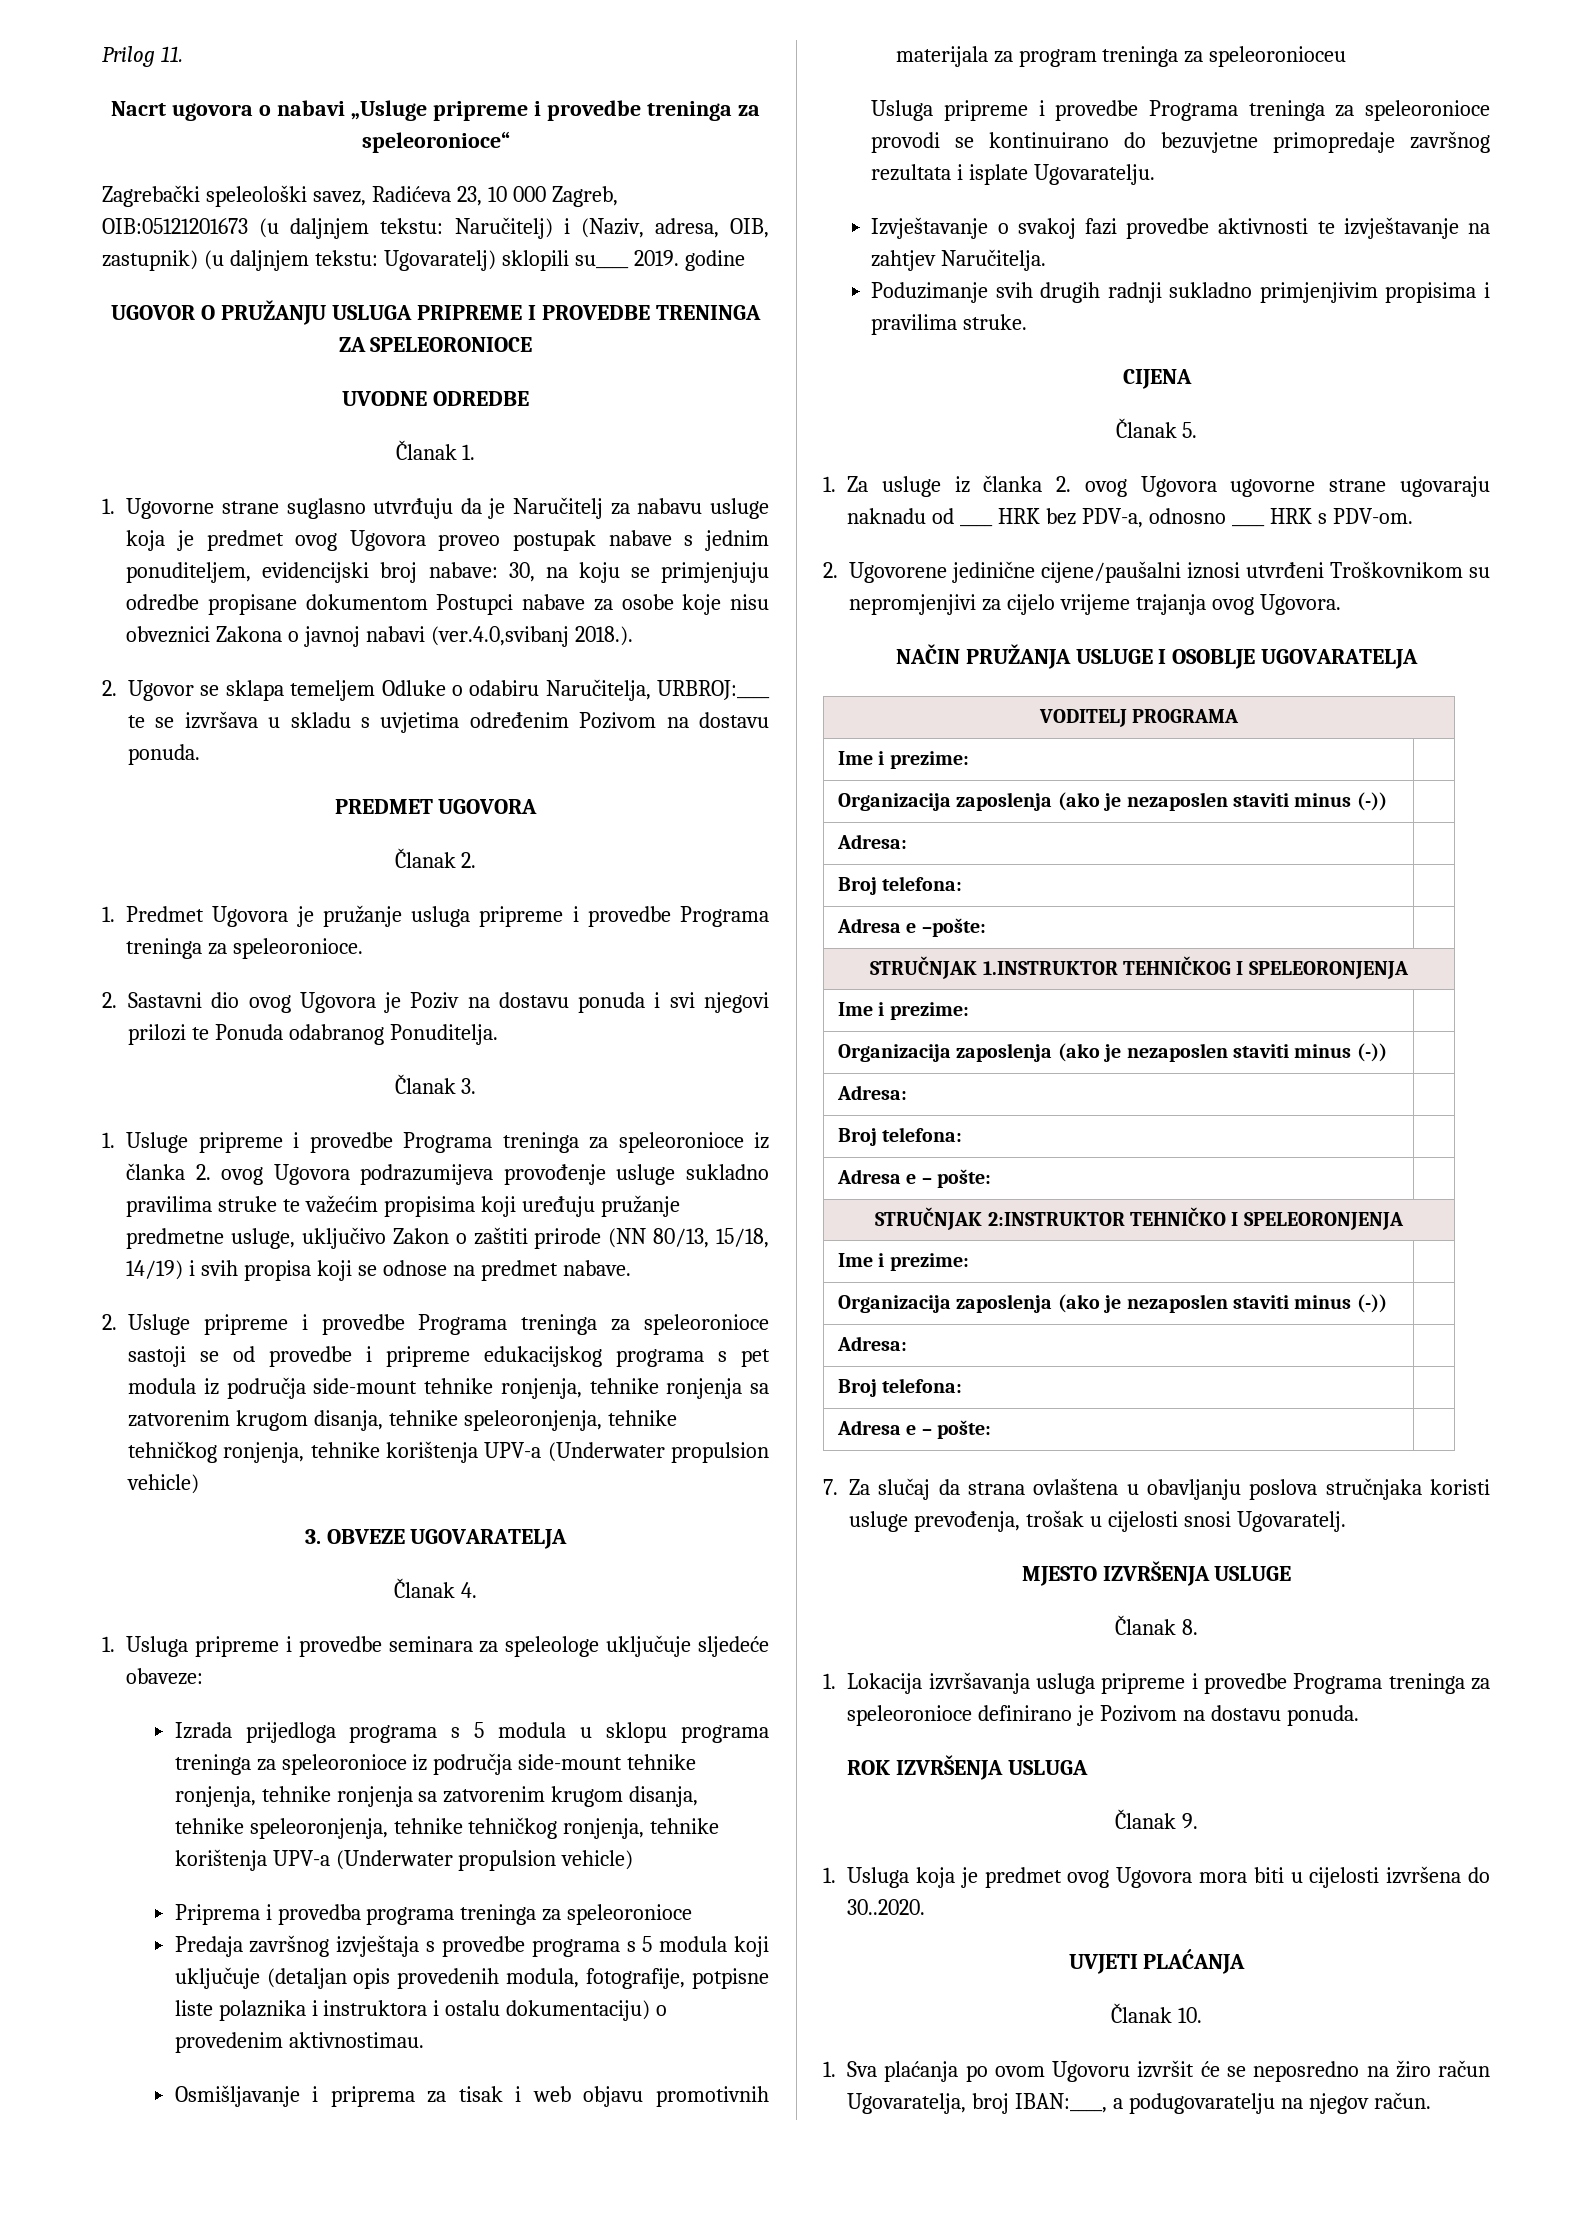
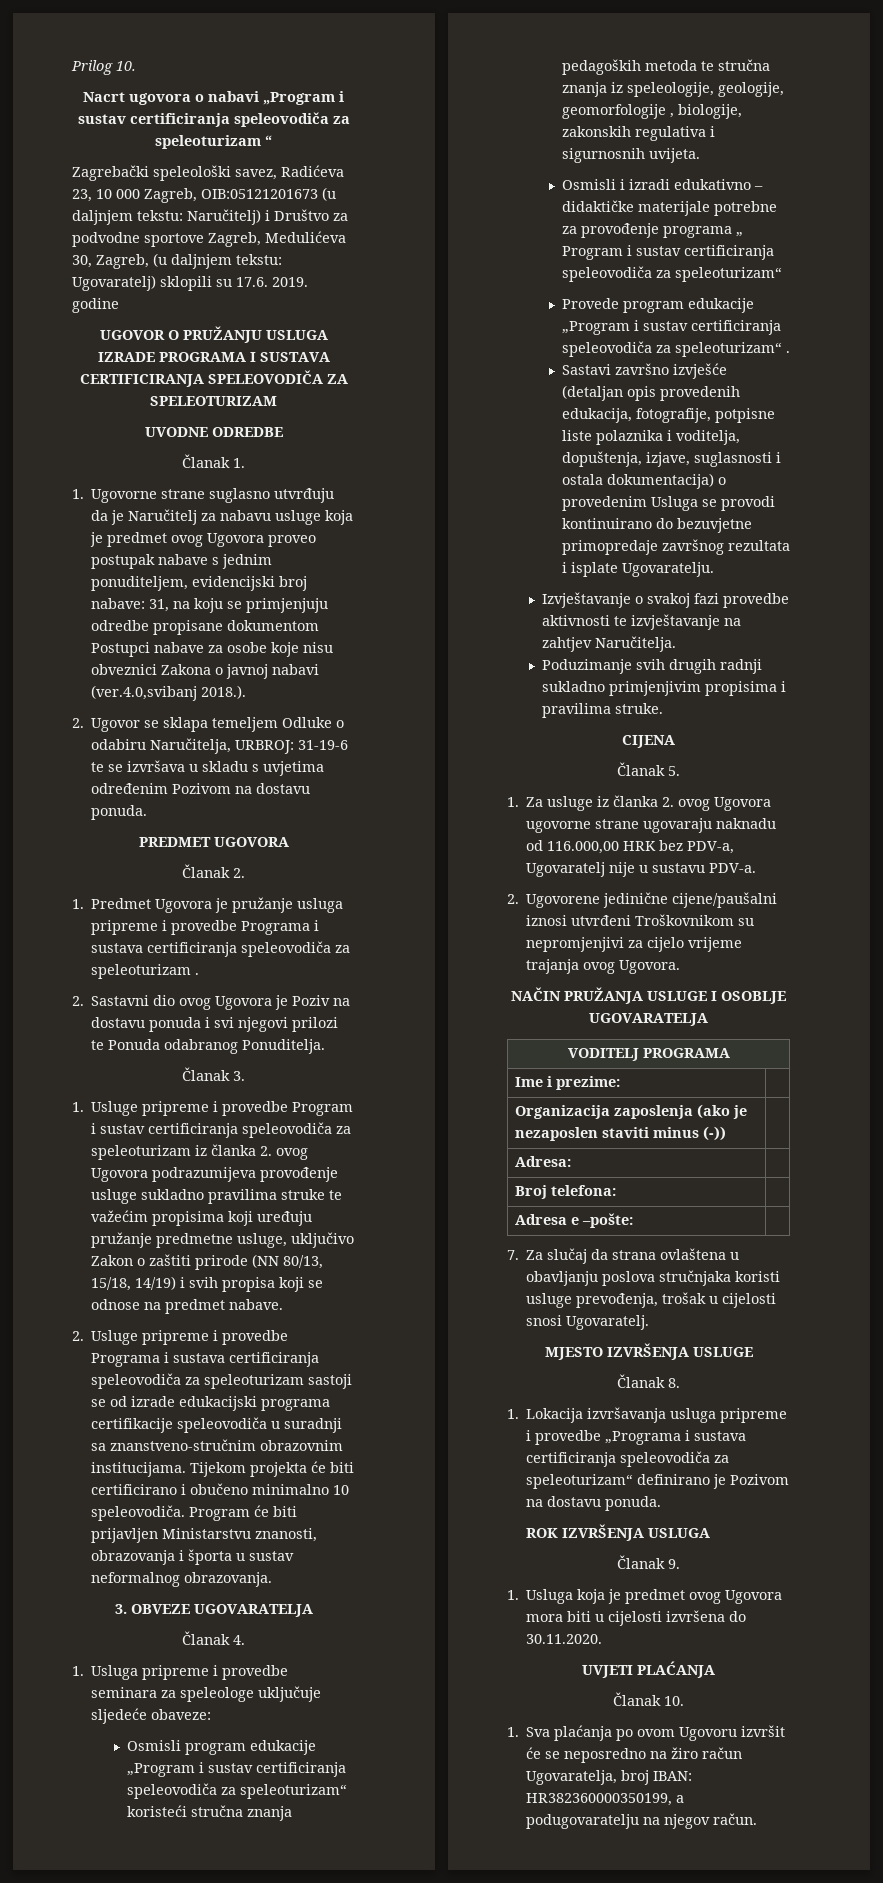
[160,46,183,62] 11. -> [116,61,136,71] 10.
[351,100,760,121] [361,131,510,153] „Usluge pripreme i provedbe treninga za speleoronioce“ -> [263,91,344,105] [77,112,350,127] [155,135,272,149] „Program i sustav certificiranja speleovodiča za speleoturizam “
[580,218,769,238] [102,250,198,271] (Naziv, adresa, OIB, zastupnik) -> [274,209,348,221] [72,231,346,247] [72,254,149,269] Društvo za podvodne sportove Zagreb, Medulićeva 30, Zagreb,
[574,255,629,269] su____ -> [216,277,268,287] su 17.6.
[416,305,761,320] [338,337,533,352] PRIPREME I PROVEDBE TRENINGA ZA SPELEORONIOCE -> [97,352,330,362] [79,370,348,387] [150,396,277,406] IZRADE PROGRAMA I SUSTAVA CERTIFICIRANJA SPELEOVODIČA ZA SPELEOTURIZAM
[508,562,535,582] 30, -> [149,599,170,612] 31,
[657,680,770,700] URBROJ:____ -> [235,740,349,754] URBROJ: 31-19-6
[126,938,364,959] treninga za speleoronioce. -> [314,920,320,931] [91,941,351,957] [91,964,200,979] i sustava certificiranja speleovodiča za speleoturizam .
[403,1132,744,1153] Programa treninga za speleoronioce -> [292,1102,354,1116] [91,1122,352,1138] [91,1145,192,1160] Program i sustav certificiranja speleovodiča za speleoturizam
[521,1314,769,1335] [128,1346,770,1367] [128,1377,769,1399] [128,1410,677,1431] [128,1441,769,1463] [127,1474,199,1494] treninga za speleoronioce sastoji se od provedbe i pripreme edukacijskog programa s pet modula iz područja side-mount tehnike ronjenja, tehnike ronjenja sa zatvorenim krugom disanja, tehnike speleoronjenja, tehnike tehničkog ronjenja, tehnike korištenja UPV-a (Underwater propulsion vehicle) -> [164,1352,320,1367] [91,1373,353,1389] [91,1396,331,1411] [91,1417,343,1433] [91,1439,344,1451] [91,1461,355,1477] [91,1483,350,1495] [91,1505,298,1521] [91,1528,318,1543] [91,1549,295,1565] [91,1572,273,1587] i sustava certificiranja speleovodiča za speleoturizam sastoji se od izrade edukacijski programa certifikacije speleovodiča u suradnji sa znanstveno-stručnim obrazovnim institucijama. Tijekom projekta će biti certificirano i obučeno minimalno 10 speleovodiča. Program će biti prijavljen Ministarstvu znanosti, obrazovanja i športa u sustav neformalnog obrazovanja.
[174,1722,770,1743] [174,1753,697,1775] [174,1786,699,1807] [174,1817,720,1839] [174,1849,634,1871] [174,1904,693,1925] [174,1935,769,1957] [174,1967,260,1989] Izrada prijedloga programa s 5 modula u sklopu programa treninga za speleoronioce iz područja side-mount tehnike ronjenja, tehnike ronjenja sa zatvorenim krugom disanja, tehnike speleoronjenja, tehnike tehničkog ronjenja, tehnike korištenja UPV-a (Underwater propulsion vehicle) // Priprema i provedba programa treninga za speleoronioce // Predaja završnog izvještaja s provedbe programa s 5 modula koji uključuje -> [126,1740,316,1755] [126,1762,346,1777] [126,1783,347,1799] [126,1805,292,1821] [561,59,770,75] [561,82,784,97] [561,104,742,119] [561,126,715,141] [561,148,700,163] [561,179,763,190] [561,200,777,216] [561,223,743,238] [561,245,774,260] [561,266,782,282] [561,298,754,313] [561,320,781,335] [561,341,790,357] [561,363,727,379] Osmisli program edukacije „Program i sustav certificiranja speleovodiča za speleoturizam“ koristeći stručna znanja pedagoških metoda te stručna znanja iz speleologije, geologije, geomorfologije , biologije, zakonskih regulativa i sigurnosnih uvijeta. // Osmisli i izradi edukativno – didaktičke materijale potrebne za provođenje programa „ Program i sustav certificiranja speleovodiča za speleoturizam“ // Provede program edukacije „Program i sustav certificiranja speleovodiča za speleoturizam“ . // Sastavi završno izvješće
[506,1968,580,1988] modula, -> [561,408,632,423] edukacija,
[323,2000,668,2021] [174,2032,424,2053] [174,2085,770,2107] [895,46,1347,67] [871,100,1490,121] [871,132,975,153] instruktora i ostalu dokumentaciju) o provedenim aktivnostimau. // Osmišljavanje i priprema za tisak i web objavu promotivnih materijala za program treninga za speleoronioceu // Usluga pripreme i provedbe Programa treninga za speleoronioce provodi se -> [675,430,740,445] [561,451,781,467] [561,473,726,489] [561,496,775,511] voditelja, dopuštenja, izjave, suglasnosti i ostala dokumentacija) o provedenim Usluga se provodi
[960,524,994,527] ____ -> [547,841,620,854] 116.000,00
[1148,508,1226,524] [1231,524,1265,527] [1269,508,1413,524] odnosno ____ HRK s PDV-om. -> [526,862,757,877] Ugovaratelj nije u sustavu PDV-a.
[870,956,1409,979] [837,1002,969,1020] [837,1043,1387,1062] [836,1085,907,1100] [837,1127,963,1146] [836,1169,992,1188] [875,1207,1404,1230] [837,1253,969,1271] [837,1294,1387,1313] [836,1336,907,1351] [837,1378,963,1397] [836,1420,992,1439] // STRUČNJAK 1.INSTRUKTOR TEHNIČKOG I SPELEORONJENJA // Ime i prezime: | // Organizacija zaposlenja (ako je nezaposlen staviti minus (-)) | // Adresa: | // Broj telefona: | // Adresa e – pošte: | // STRUČNJAK 2:INSTRUKTOR TEHNIČKO I SPELEORONJENJA // Ime i prezime: | // Organizacija zaposlenja (ako je nezaposlen staviti minus (-)) | // Adresa: | // Broj telefona: | // Adresa e – pošte: | -> (634, 1220) none
[1293,1673,1491,1694] [847,1705,973,1726] Programa treninga za speleoronioce -> [605,1430,747,1445] [526,1451,730,1467] [526,1474,634,1489] „Programa i sustava certificiranja speleovodiča za speleoturizam“
[847,1899,926,1915] 30..2020. -> [526,1634,603,1644] 30.11.2020.
[1015,2093,1108,2113] IBAN:____, -> [653,1771,693,1781] [526,1793,673,1806] IBAN: HR382360000350199,

